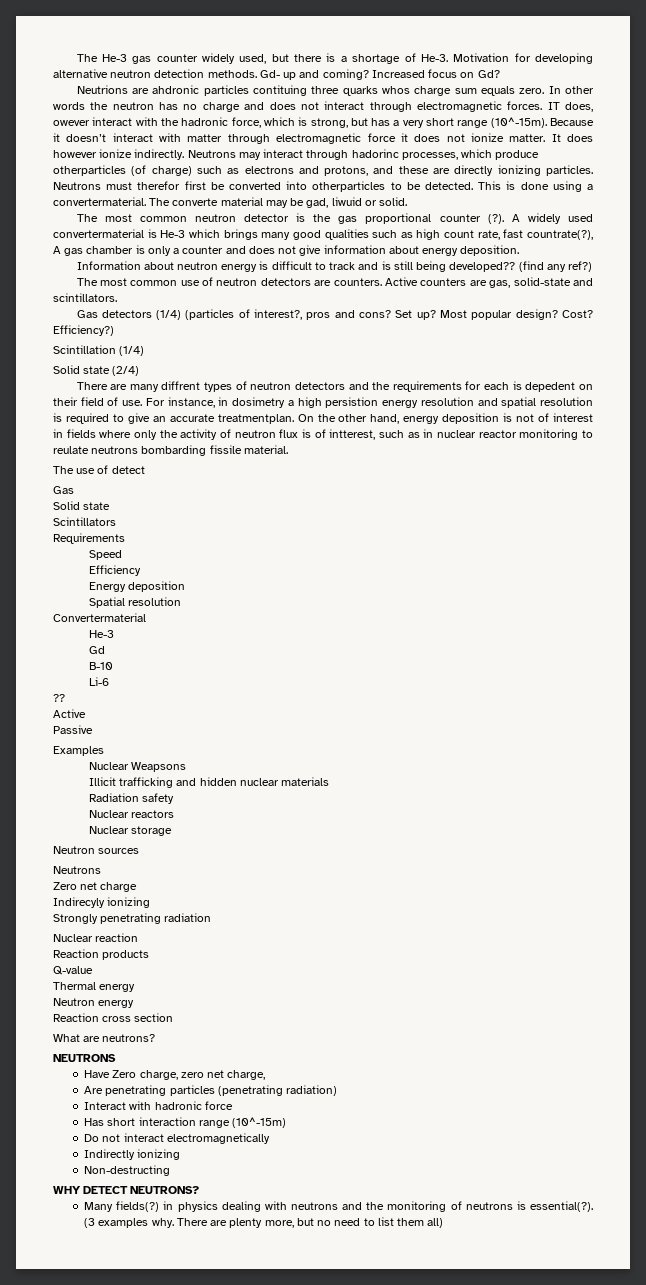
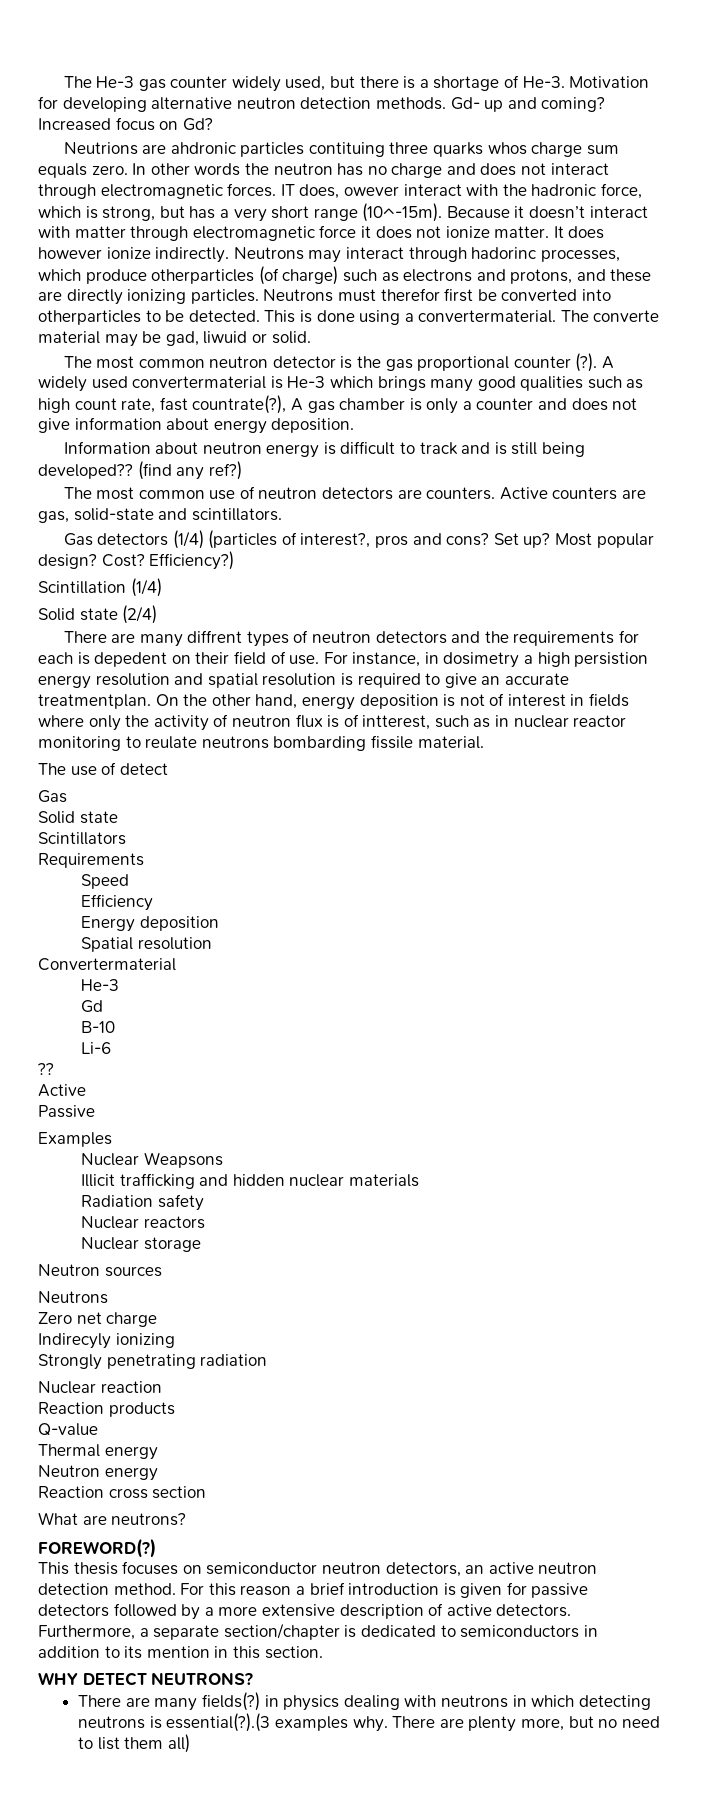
[53,1054,116,1062] [84,1070,266,1080] [84,1085,338,1096] [84,1101,233,1110] [84,1117,287,1128] [84,1133,270,1144] [84,1149,181,1160] [84,1165,171,1176] NEUTRONS // Have Zero charge, zero net charge, // Are penetrating particles (penetrating radiation) // Interact with hadronic force // Has short interaction range (10^-15m) // Do not interact electromagnetically // Indirectly ionizing // Non-destructing -> [38,1538,156,1558] [38,1561,598,1577] [38,1582,589,1598] [38,1603,572,1620] [38,1623,598,1640] [38,1646,323,1659] FOREWORD(?) // This thesis focuses on semiconductor neutron detectors, an active neutron detection method. For this reason a brief introduction is given for passive detectors followed by a more extensive description of active detectors. Furthermore, a separate section/chapter is dedicated to semiconductors in addition to its mention in this section.
[84,1202,114,1212] Many -> [78,1695,198,1711] There are many
[342,1201,593,1212] [84,1218,96,1228] and the monitoring of neutrons is essential(?). (3 -> [512,1695,651,1710] [78,1713,271,1732] in which detecting neutrons is essential(?).(3

